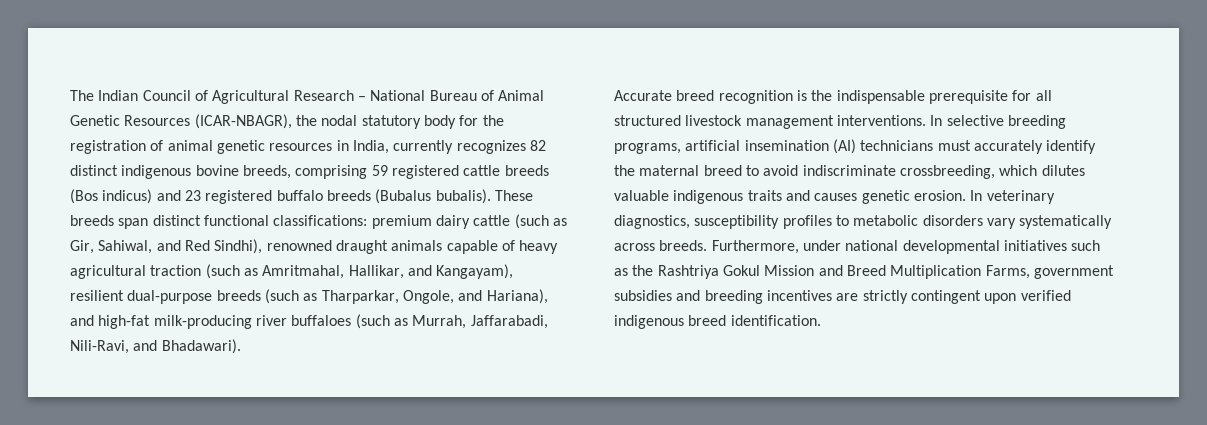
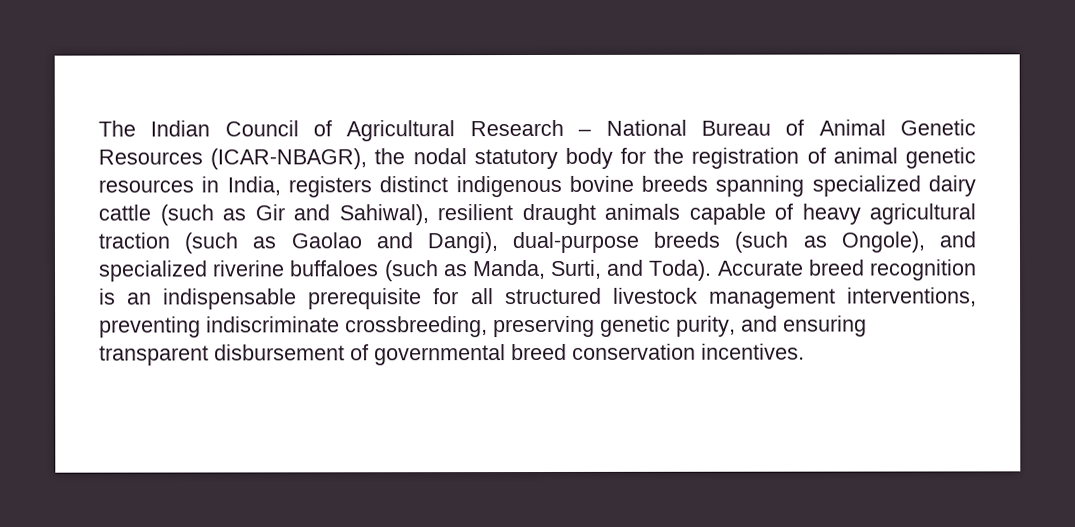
[393,140,546,154] [70,165,549,179] [70,189,533,204] [70,214,567,229] [70,239,332,254] currently recognizes 82 distinct indigenous bovine breeds, comprising 59 registered cattle breeds (Bos indicus) and 23 registered buffalo breeds (Bubalus bubalis). These breeds span distinct functional classifications: premium dairy cattle (such as Gir, Sahiwal, and Red Sindhi), renowned -> [287,175,976,198] [98,204,513,226] registers distinct indigenous bovine breeds spanning specialized dairy cattle (such as Gir and Sahiwal), resilient
[262,264,514,279] [70,289,548,304] [70,314,548,329] [70,339,241,354] Amritmahal, Hallikar, and Kangayam), resilient dual-purpose breeds (such as Tharparkar, Ongole, and Hariana), and high-fat milk-producing river buffaloes (such as Murrah, Jaffarabadi, Nili-Ravi, and Bhadawari). // -> [290,231,976,254] [98,259,713,282] Gaolao and Dangi), dual-purpose breeds (such as Ongole), and specialized riverine buffaloes (such as Manda, Surti, and Toda).
[811,90,833,101] the -> [127,292,153,305] an
[836,115,1066,129] [614,139,1097,154] [614,165,1085,179] [614,190,1055,204] [614,215,1113,229] [614,240,1101,254] [614,265,1114,279] [614,290,1071,304] [614,315,821,329] interventions. In selective breeding programs, artificial insemination (AI) technicians must accurately identify the maternal breed to avoid indiscriminate crossbreeding, which dilutes valuable indigenous traits and causes genetic erosion. In veterinary diagnostics, susceptibility profiles to metabolic disorders vary systematically across breeds. Furthermore, under national developmental initiatives such as the Rashtriya Gokul Mission and Breed Multiplication Farms, government subsidies and breeding incentives are strictly contingent upon verified indigenous breed identification. -> [846,287,977,307] [99,315,867,338] [99,343,805,366] interventions, preventing indiscriminate crossbreeding, preserving genetic purity, and ensuring transparent disbursement of governmental breed conservation incentives.

